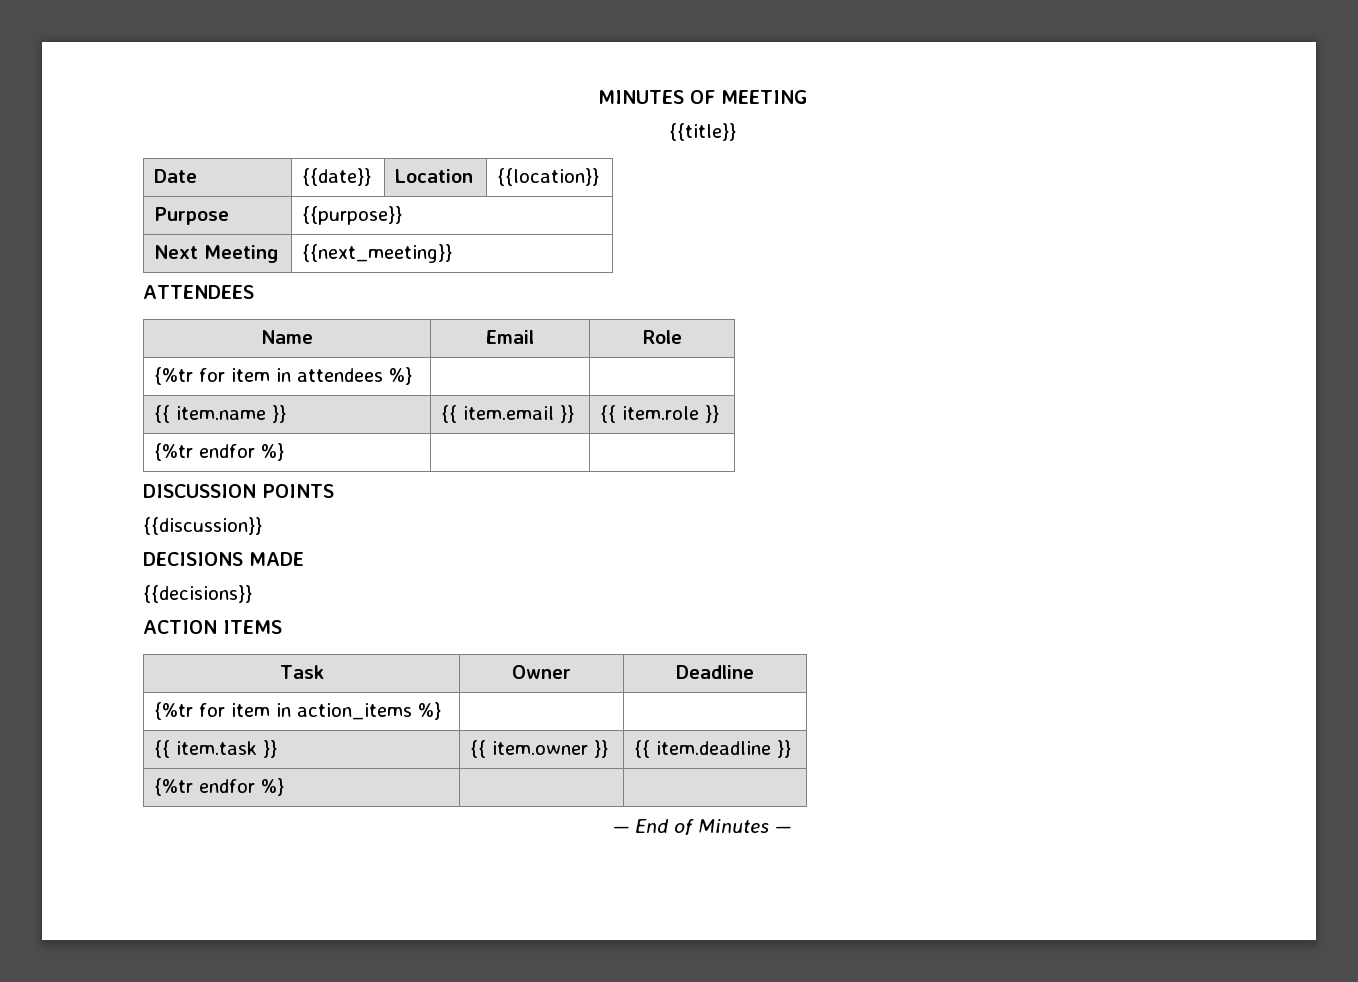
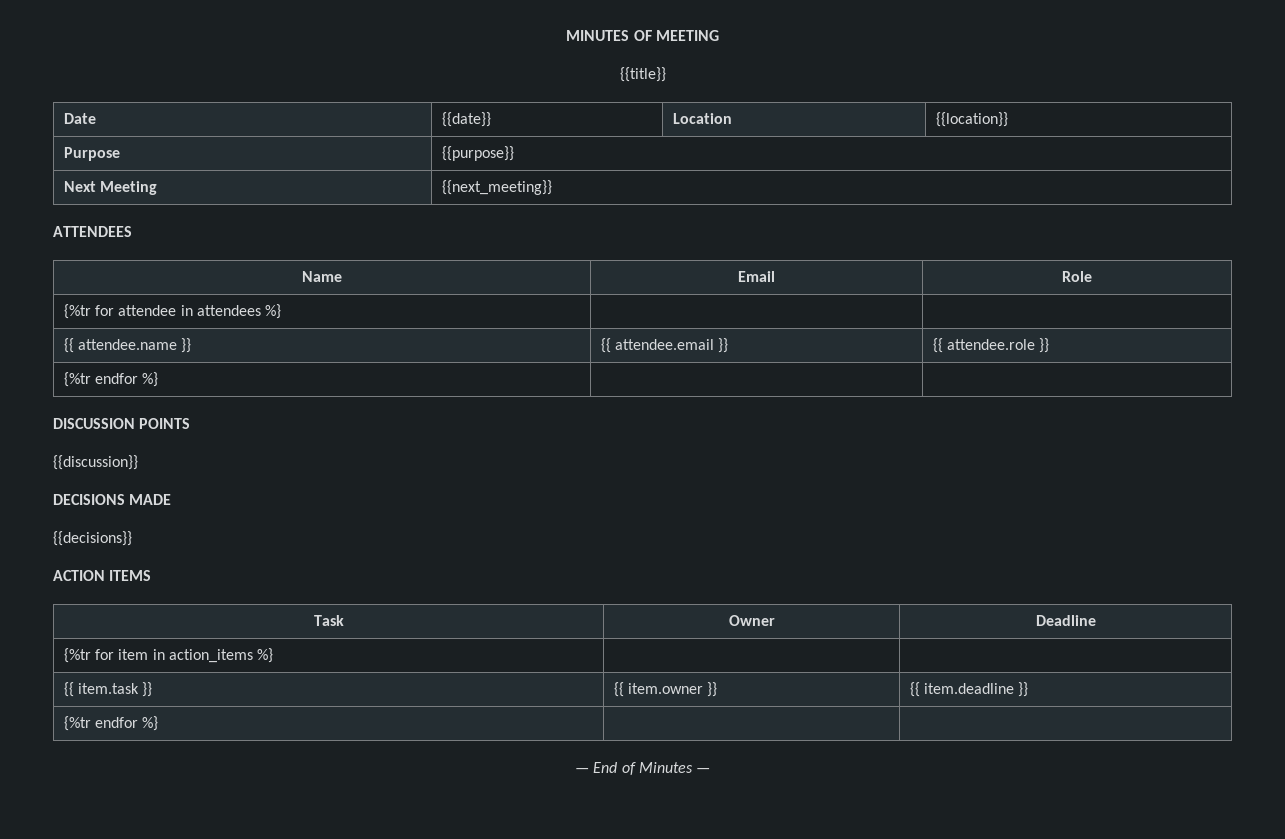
[231,368,271,382] item -> [118,305,177,316] attendee
[176,405,287,423] [441,405,575,423] [600,405,700,423] item.name }} | {{ item.email }} | {{ item.role -> [77,338,192,353] [600,338,729,353] [932,338,1035,353] attendee.name }} | {{ attendee.email }} | {{ attendee.role

